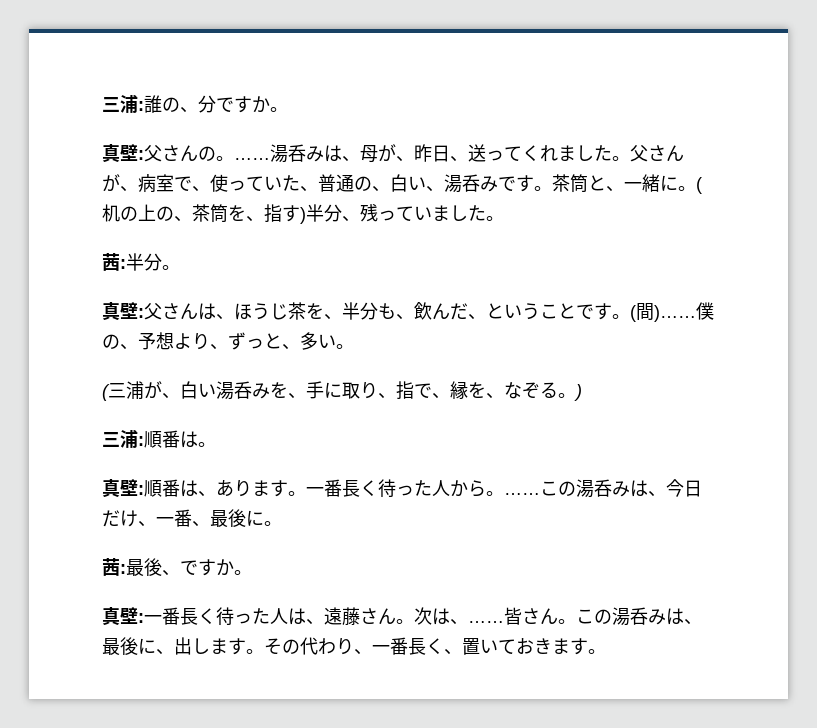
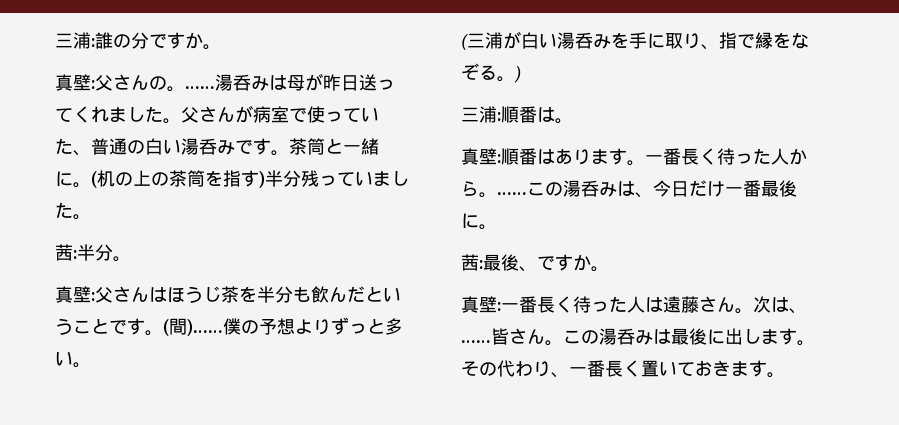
[180,107,198,113] 、 -> (131, 41) none
[342,144,468,163] 、母が、昨日、 -> [287,73,359,91] 母が昨日
[120,174,210,193] 、病室で、 -> [253,106,307,123] 病室で
[372,174,444,192] 、白い、 -> [145,138,181,155] 白い
[606,186,624,192] 、 -> (343, 146) none
[174,204,264,223] 、茶筒を、 -> [169,170,223,187] 茶筒を
[342,216,360,222] 、 -> (301, 178) none
[216,314,234,320] 、 -> (167, 294) none
[324,302,486,320] 、半分も、飲んだ、 -> [257,286,365,303] 半分も飲んだ
[120,344,138,350] 、 -> (259, 327) none
[210,332,300,350] 、ずっと、 -> [331,317,385,335] ずっと
[162,393,180,399] 、 -> (521, 40) none
[288,393,306,399] 、 -> (629, 40) none
[432,381,504,399] 、縁を、 -> [755,32,791,49] 縁を
[198,491,216,497] 、 -> (555, 156) none
[138,509,210,527] 、一番、 -> [725,180,761,197] 一番
[306,619,324,625] 、 -> (663, 304) none
[684,619,702,625] [102,637,174,655] 、最後に、 -> [671,328,725,345] 最後に
[444,649,462,655] 、 -> (641, 368) none

